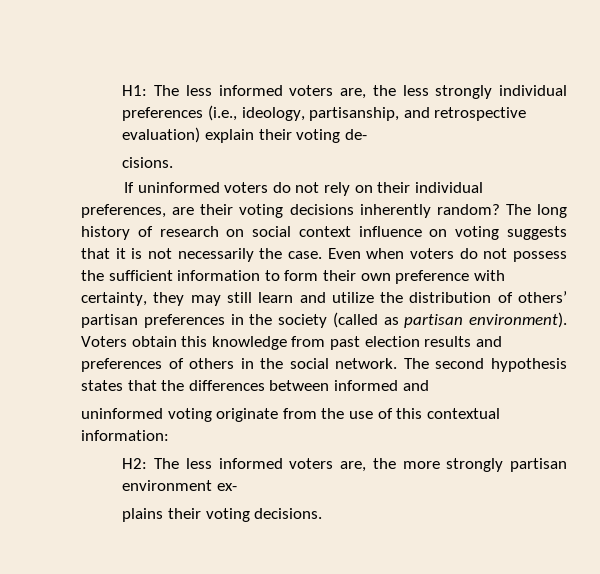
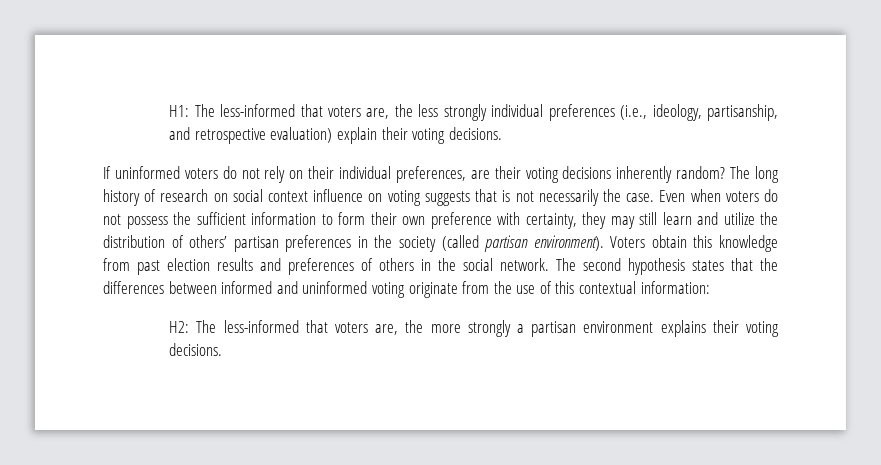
[185,85,283,96] less informed -> [220,104,323,117] less-informed that
[344,129,367,140] [122,157,174,168] de- // cisions. -> [448,127,502,140] decisions.
[115,248,126,259] it -> (498, 195) none
[383,317,399,325] as -> (479, 243) none
(429, 385) // -> (298, 287) none
[185,458,283,469] less informed -> [223,320,328,333] less-informed that
(504, 465) none -> [516,324,524,333] a
[216,483,237,491] [122,508,164,522] ex- // plains -> [660,320,706,337] explains

